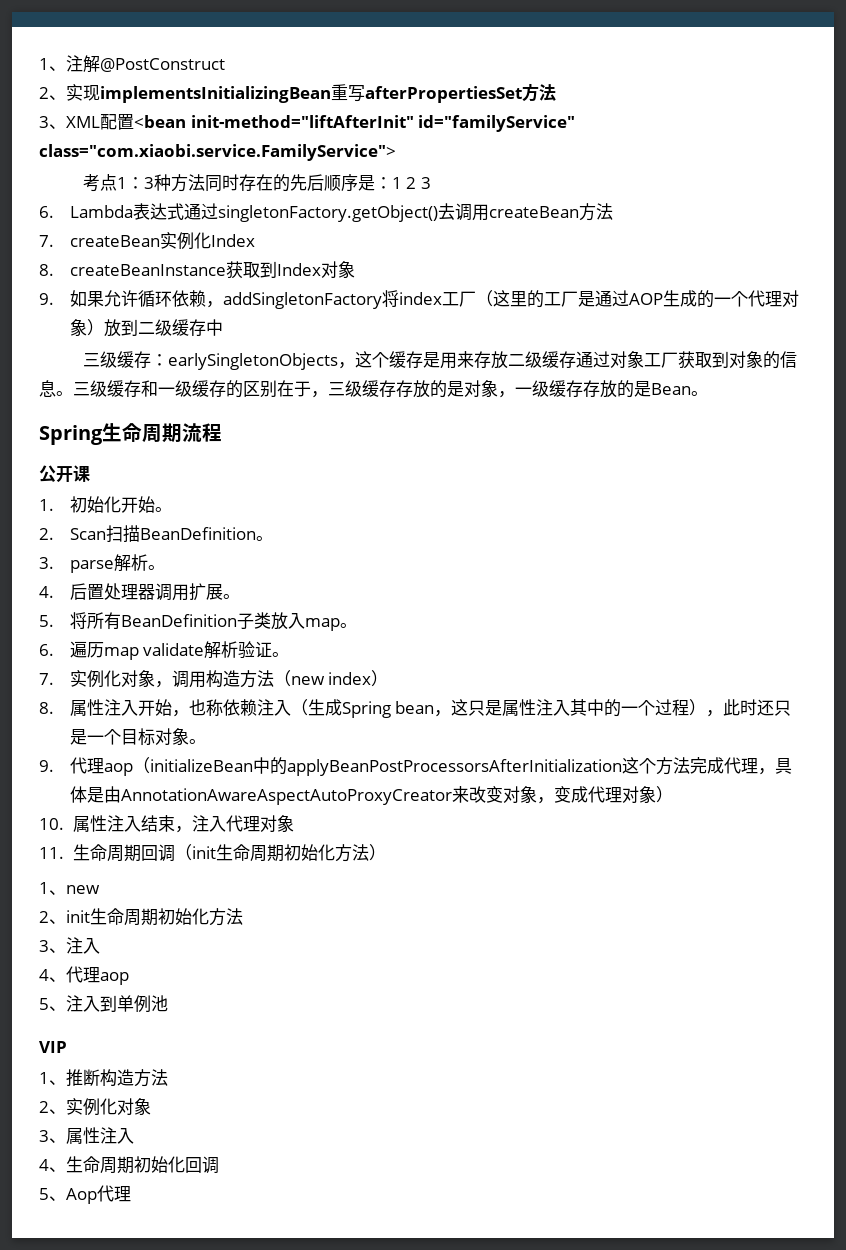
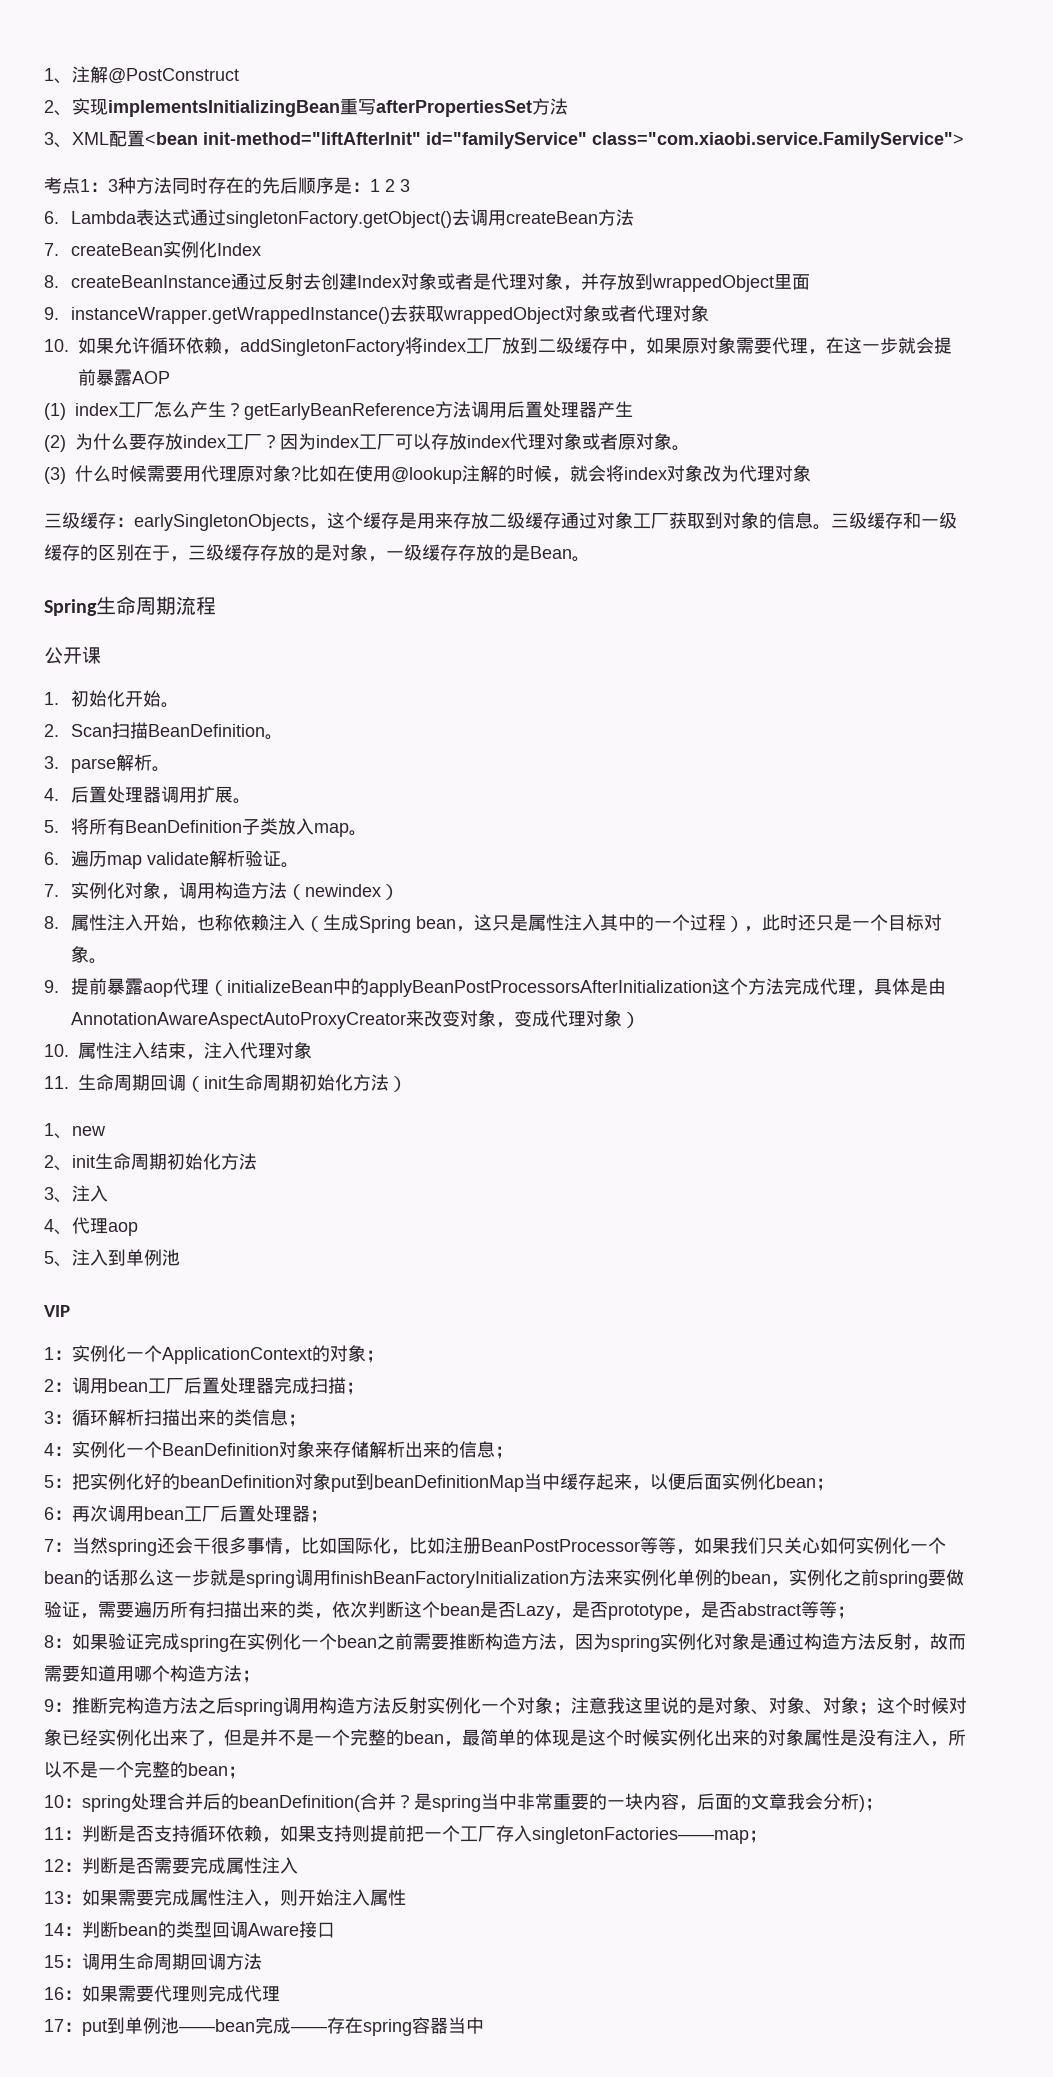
[225,261,355,279] [39,293,54,305] 获取到Index对象 // 9. -> [230,273,810,292] [44,305,709,324] [44,339,69,352] 通过反射去创建Index对象或者是代理对象，并存放到wrappedObject里面 // 9. instanceWrapper.getWrappedInstance()去获取wrappedObject对象或者代理对象 // 10.
[475,290,799,308] [69,319,223,337] （这里的工厂是通过AOP生成的一个代理对象）放到二级缓存中 -> [502,337,952,355] [78,369,170,386] [44,401,633,420] [44,433,690,452] [44,465,811,484] 放到二级缓存中，如果原对象需要代理，在这一步就会提前暴露AOP // (1) index工厂怎么产生？getEarlyBeanReference方法调用后置处理器产生 // (2)为什么要存放index工厂？因为index工厂可以存放index代理对象或者原对象。 // (3)什么时候需要用代理原对象?比如在使用@lookup注解的时候，就会将index对象改为代理对象
[290,672,372,685] new index -> [304,884,381,897] newindex
[69,757,133,776] 代理aop -> [70,978,209,997] 提前暴露aop代理
[49,1080,66,1085] 、 -> [54,1345,384,1364] [44,1377,364,1395] [44,1409,306,1427] [44,1441,513,1459] [44,1473,834,1492] [44,1505,328,1523] [44,1537,946,1556] [44,1569,964,1588] [44,1601,855,1620] [44,1633,449,1652] ：实例化一个ApplicationContext的对象； // 2：调用bean工厂后置处理器完成扫描； // 3：循环解析扫描出来的类信息； // 4：实例化一个BeanDefinition对象来存储解析出来的信息； // 5：把实例化好的beanDefinition对象put到beanDefinitionMap当中缓存起来，以便后面实例化bean； // 6：再次调用bean工厂后置处理器； // 7：当然spring还会干很多事情，比如国际化，比如注册BeanPostProcessor等等，如果我们只关心如何实例化一个bean的话那么这一步就是spring调用finishBeanFactoryInitialization方法来实例化单例的bean，实例化之前spring要做验证，需要遍历所有扫描出来的类，依次判断这个bean是否Lazy，是否prototype，是否abstract等等； // 8：如果验证完成spring在实例化一个bean之前需要
[39,1098,151,1116] [39,1127,134,1144] [39,1156,219,1174] [39,1185,131,1204] // 2、实例化对象 // 3、属性注入 // 4、生命周期初始化回调 // 5、Aop代理 -> [557,1633,966,1652] [44,1665,260,1683] [44,1697,967,1716] [44,1729,966,1747] [44,1761,246,1779] [44,1793,883,1812] [44,1825,767,1844] [44,1857,298,1874] [44,1889,406,1907] [44,1921,335,1938] [44,1953,262,1970] [44,1985,280,2002] [44,2017,484,2036] ，因为spring实例化对象是通过构造方法反射，故而需要知道用哪个构造方法； // 9：推断完构造方法之后spring调用构造方法反射实例化一个对象；注意我这里说的是对象、对象、对象；这个时候对象已经实例化出来了，但是并不是一个完整的bean，最简单的体现是这个时候实例化出来的对象属性是没有注入，所以不是一个完整的bean； // 10：spring处理合并后的beanDefinition(合并？是spring当中非常重要的一块内容，后面的文章我会分析)； // 11：判断是否支持循环依赖，如果支持则提前把一个工厂存入singletonFactories——map； // 12：判断是否需要完成属性注入 // 13：如果需要完成属性注入，则开始注入属性 // 14：判断bean的类型回调Aware接口 // 15：调用生命周期回调方法 // 16：如果需要代理则完成代理 // 17：put到单例池——bean完成——存在spring容器当中

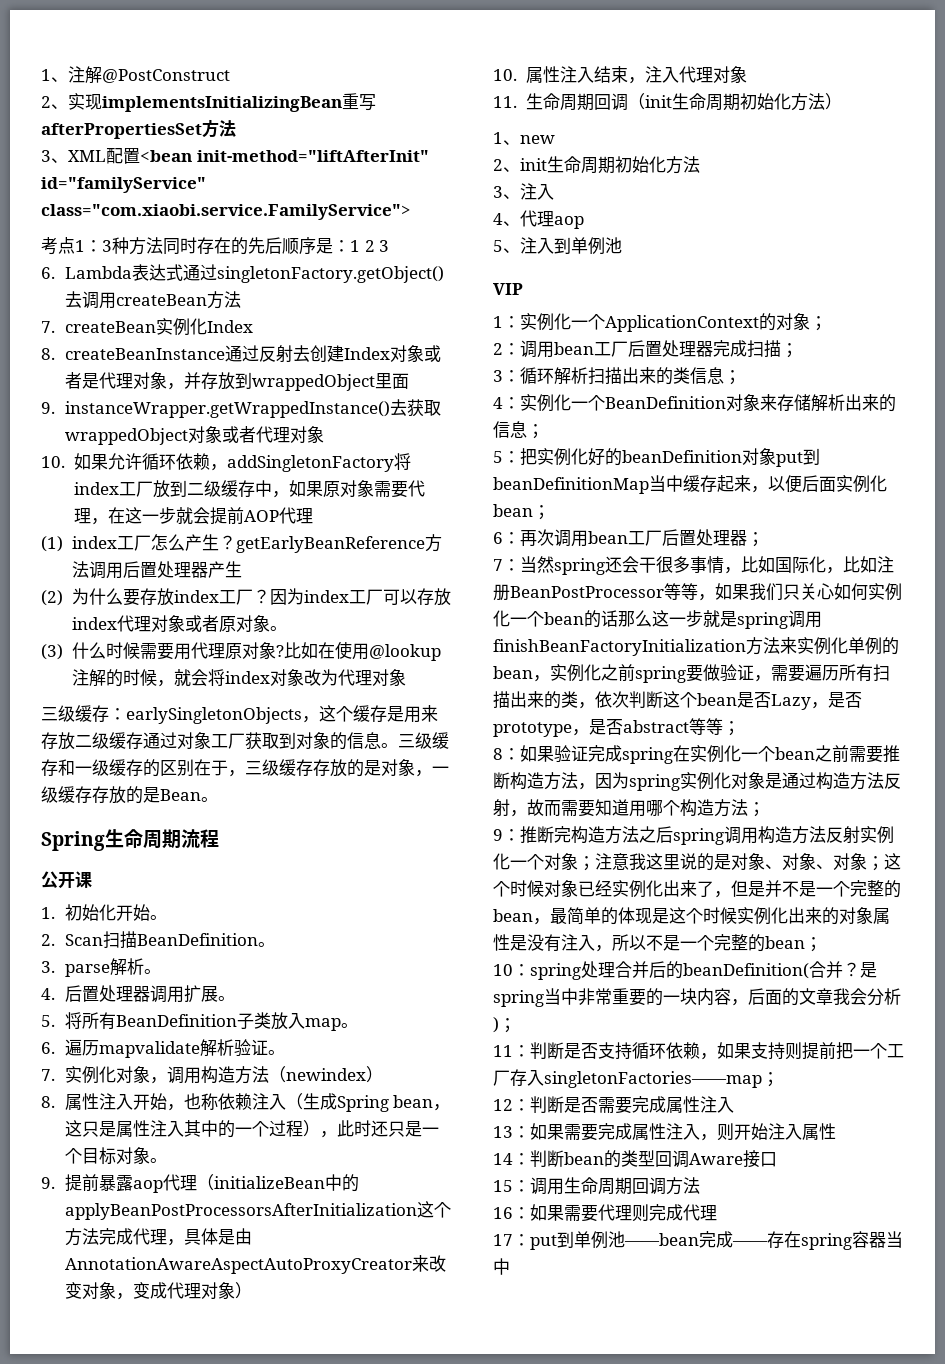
[96,369,132,386] 暴露 -> (244, 516) none
(170, 377) none -> [278,507,313,524] 代理
[106,852,209,869] map validate -> [98,1041,200,1058] mapvalidate

